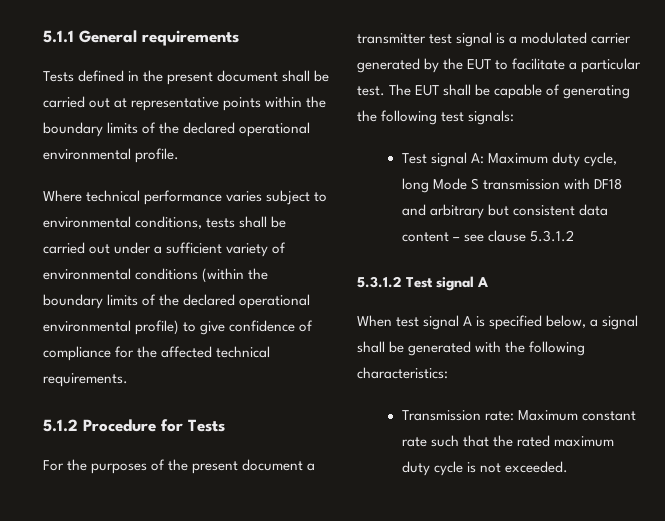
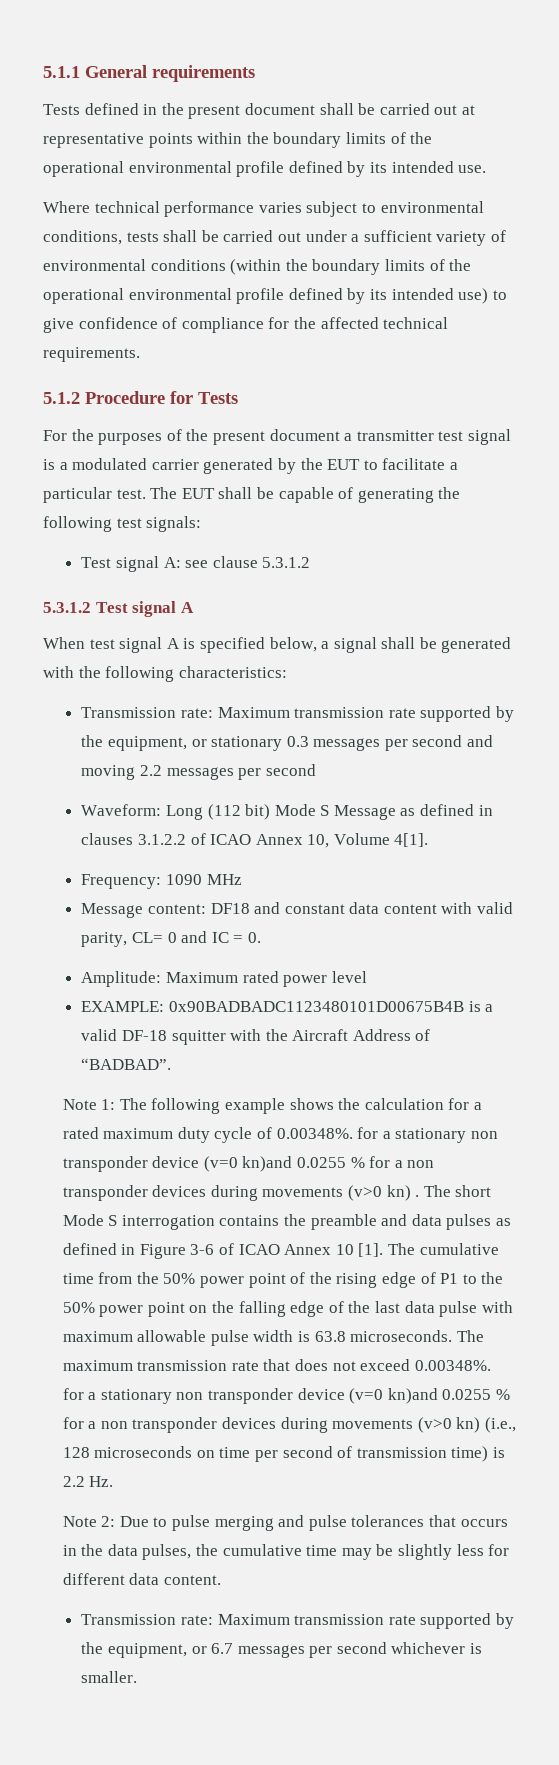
[183,122,311,137] [43,148,180,163] declared operational environmental profile. -> [43,161,487,177] operational environmental profile defined by its intended use.
[183,294,311,309] [43,320,180,335] declared operational environmental profile) -> [43,288,489,304] operational environmental profile defined by its intended use)
[487,152,617,167] [401,178,622,193] [401,204,608,219] [401,232,460,242] Maximum duty cycle, long Mode S transmission with DF18 and arbitrary but consistent data content – -> (181, 562) none
[581,411,636,421] [401,435,614,447] [401,461,568,476] constant rate such that the rated maximum duty cycle is not exceeded. -> [294,706,514,722] [81,735,494,751] [81,764,316,780] [81,804,493,820] [81,833,429,848] [81,874,242,889] [81,902,514,918] [81,931,261,947] [81,971,367,987] [81,1001,494,1012] [81,1029,431,1045] [81,1058,172,1070] [62,1098,482,1114] [62,1127,498,1143] [62,1156,435,1172] [62,1185,492,1201] [62,1214,511,1230] [62,1243,499,1259] [62,1272,504,1288] [62,1301,513,1317] [62,1330,484,1346] [62,1359,491,1371] [62,1388,510,1404] [62,1417,516,1433] [62,1446,505,1462] [62,1476,114,1487] [62,1515,508,1531] [62,1544,510,1560] [62,1573,221,1585] [81,1613,514,1629] [81,1642,483,1658] [81,1671,138,1683] transmission rate supported by the equipment, or stationary 0.3 messages per second and moving 2.2 messages per second // Waveform: Long (112 bit) Mode S Message as defined in clauses 3.1.2.2 of ICAO Annex 10, Volume 4[1]. // Frequency: 1090 MHz // Message content: DF18 and constant data content with valid parity, CL= 0 and IC = 0. // Amplitude: Maximum rated power level // EXAMPLE: 0x90BADBADC1123480101D00675B4B is a valid DF-18 squitter with the Aircraft Address of “BADBAD”. // Note 1: The following example shows the calculation for a rated maximum duty cycle of 0.00348%. for a stationary non transponder device (v=0 kn)and 0.0255 % for a non transponder devices during movements (v>0 kn) . The short Mode S interrogation contains the preamble and data pulses as defined in Figure 3-6 of ICAO Annex 10 [1]. The cumulative time from the 50% power point of the rising edge of P1 to the 50% power point on the falling edge of the last data pulse with maximum allowable pulse width is 63.8 microseconds. The maximum transmission rate that does not exceed 0.00348%. for a stationary non transponder device (v=0 kn)and 0.0255 % for a non transponder devices during movements (v>0 kn) (i.e., 128 microseconds on time per second of transmission time) is 2.2 Hz. // Note 2: Due to pulse merging and pulse tolerances that occurs in the data pulses, the cumulative time may be slightly less for different data content. // Transmission rate: Maximum transmission rate supported by the equipment, or 6.7 messages per second whichever is smaller.

